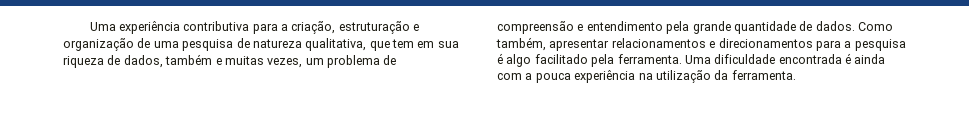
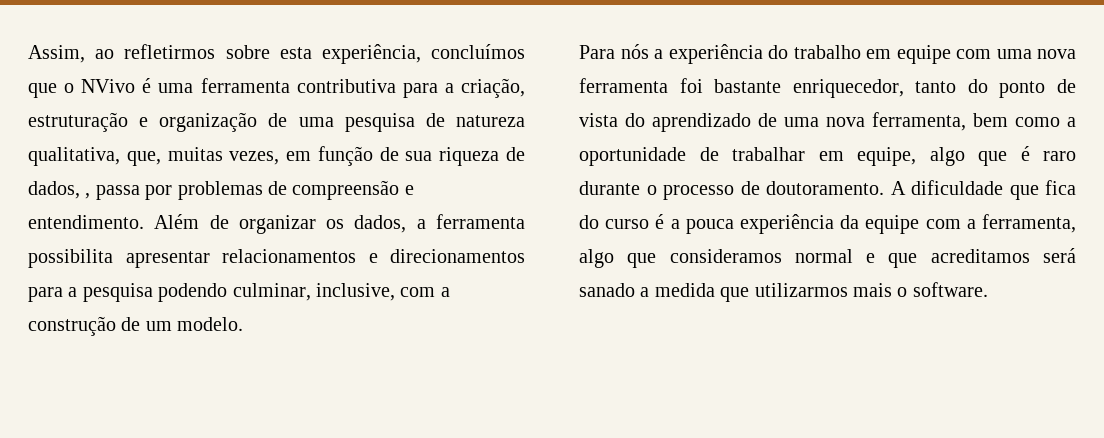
[89,21,180,34] Uma experiência -> [28,44,525,64] [28,78,290,98] Assim, ao refletirmos sobre esta experiência, concluímos que o NVivo é uma ferramenta
[369,39,459,51] [63,54,397,68] [497,21,893,34] [496,37,546,51] que tem em sua riqueza de dados, também e muitas vezes, um problema de compreensão e entendimento pela grande quantidade de dados. Como também, -> [126,146,525,166] [28,180,414,200] [28,214,525,234] [28,249,113,268] que, muitas vezes, em função de sua riqueza de dados, , passa por problemas de compreensão e entendimento. Além de organizar os dados, a ferramenta possibilita
[497,53,886,67] [497,70,796,83] é algo facilitado pela ferramenta. Uma dificuldade encontrada é ainda com a pouca experiência na utilização da ferramenta. -> [158,283,450,302] [28,316,244,336] [579,44,1076,64] [579,78,1076,98] [579,112,1076,132] [579,146,1076,166] [579,180,1076,200] [579,214,1076,234] [579,248,1076,268] [579,282,988,302] podendo culminar, inclusive, com a construção de um modelo. // Para nós a experiência do trabalho em equipe com uma nova ferramenta foi bastante enriquecedor, tanto do ponto de vista do aprendizado de uma nova ferramenta, bem como a oportunidade de trabalhar em equipe, algo que é raro durante o processo de doutoramento. A dificuldade que fica do curso é a pouca experiência da equipe com a ferramenta, algo que consideramos normal e que acreditamos será sanado a medida que utilizarmos mais o software.

